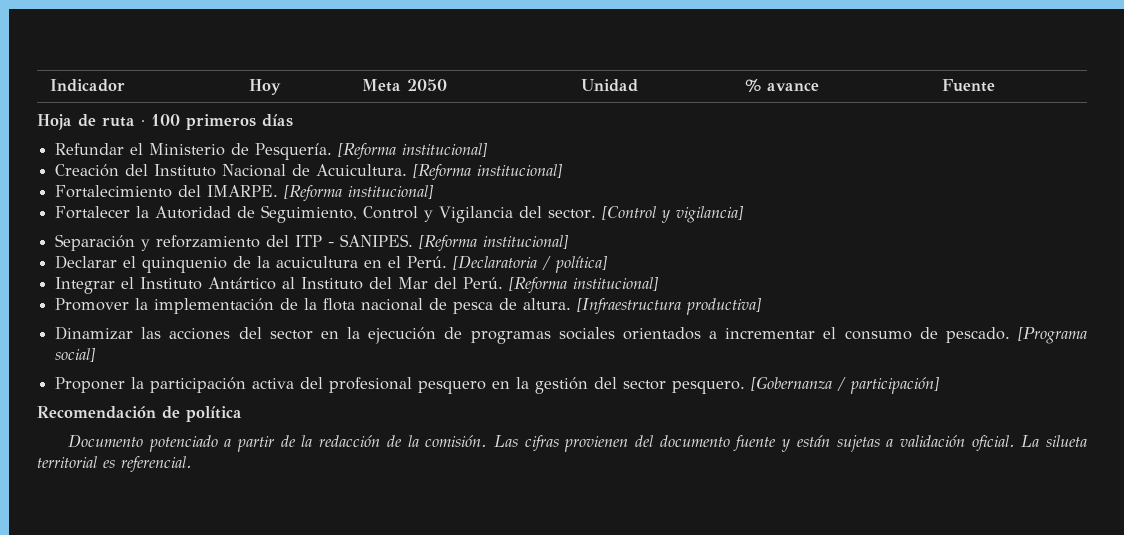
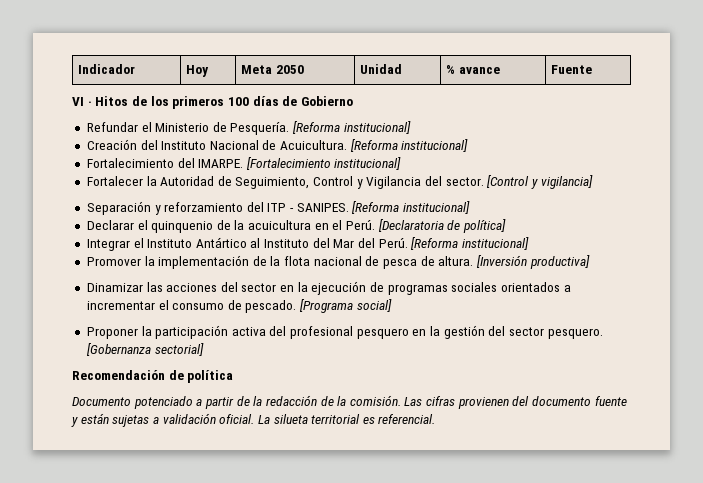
[37,114,256,130] Hoja de ruta · 100 primeros -> [72,96,249,109] VI · Hitos de los primeros 100
(293, 120) none -> [282,96,353,106] de Gobierno
[284,184,343,202] [Reforma -> [245,157,331,170] [Fortalecimiento
[542,256,552,270] / -> [447,220,461,230] de
[577,297,682,315] [Infraestructura -> [475,255,527,268] [Inversión
[837,376,941,394] / participación] -> [154,343,204,356] sectorial]

